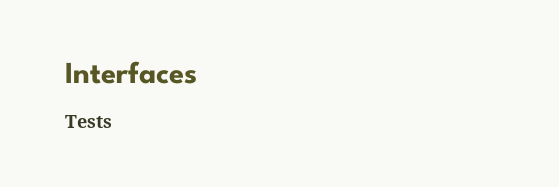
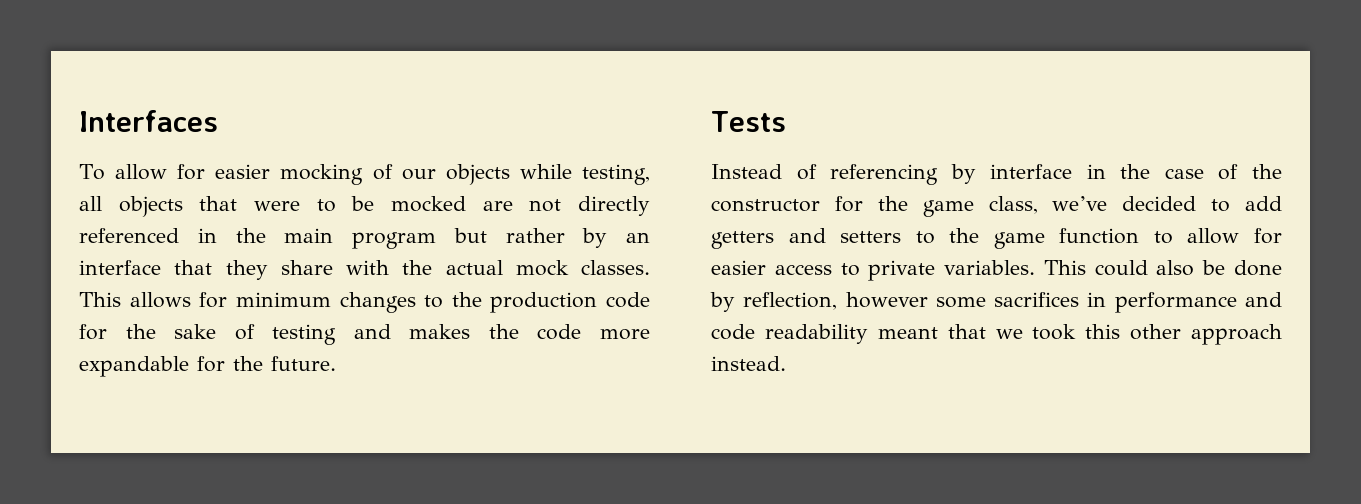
[65,115,112,128] Tests -> [79,164,650,185] [79,196,650,217] [79,228,650,249] [79,260,650,280] [79,292,650,313] [79,324,650,345] [79,356,336,377] [711,111,786,132] [711,164,1282,185] [711,196,1282,217] [711,228,1282,249] [711,260,1282,281] [710,292,1282,313] [711,324,1282,345] [711,356,786,371] To allow for easier mocking of our objects while testing, all objects that were to be mocked are not directly referenced in the main program but rather by an interface that they share with the actual mock classes. This allows for minimum changes to the production code for the sake of testing and makes the code more expandable for the future. // Tests // Instead of referencing by interface in the case of the constructor for the game class, we’ve decided to add getters and setters to the game function to allow for easier access to private variables. This could also be done by reflection, however some sacrifices in performance and code readability meant that we took this other approach instead.

